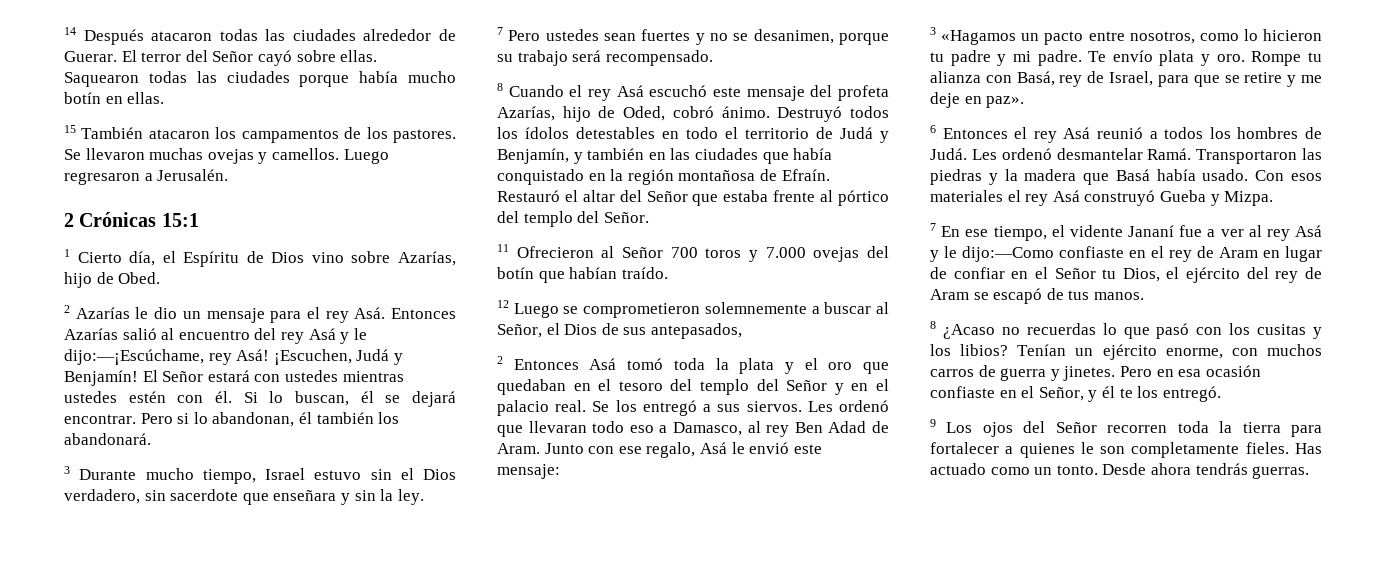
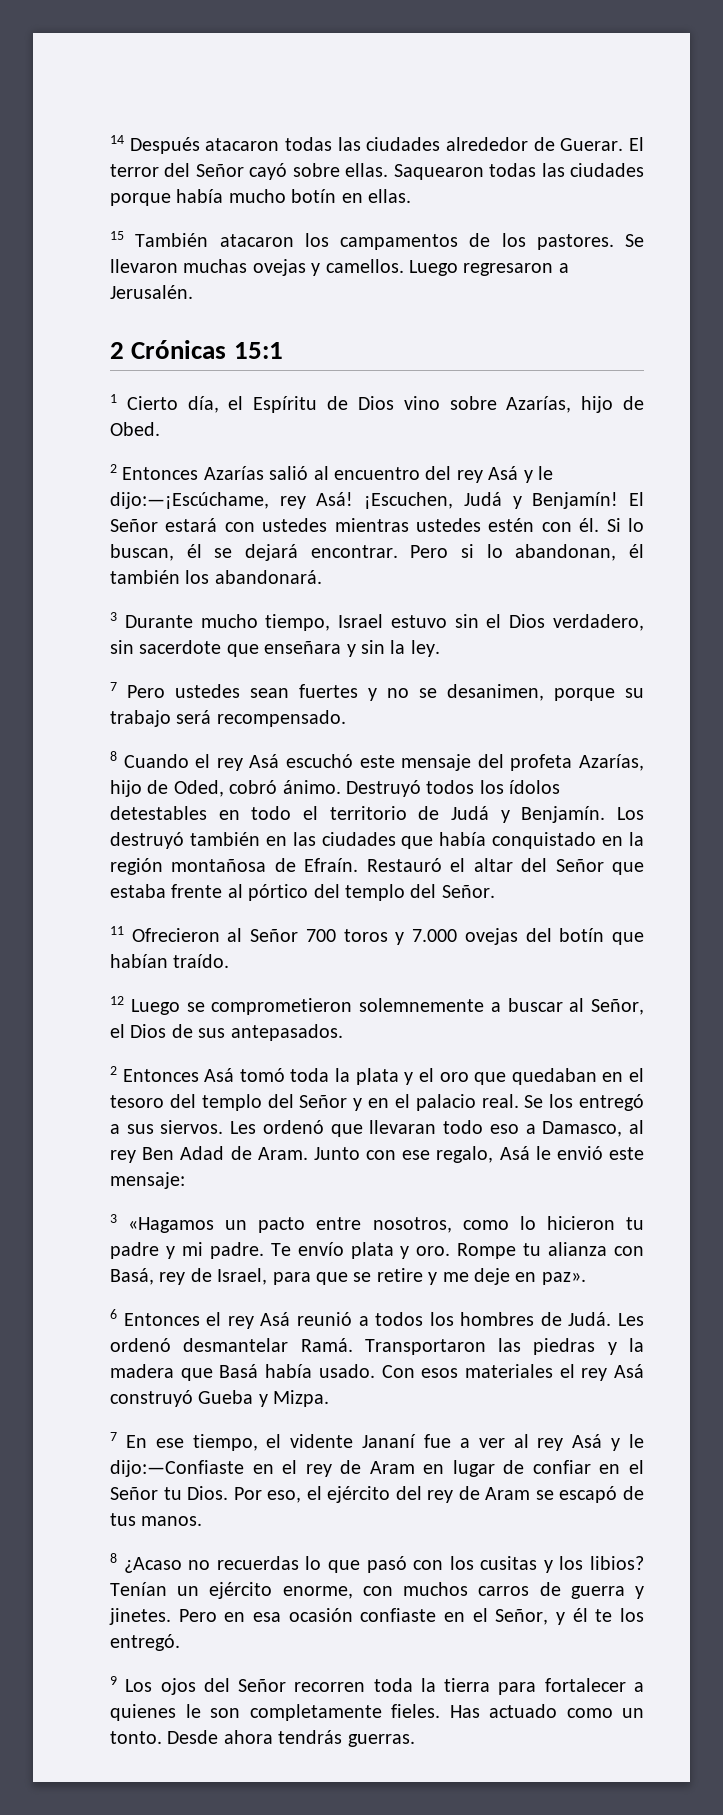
[75,307,386,323] Azarías le dio un mensaje para el rey Asá. -> (117, 468) none
[497,148,583,164] Benjamín, y -> [521,806,644,823] [110,832,184,849] Benjamín. Los destruyó
[650,323,742,339] antepasados, -> [230,1024,343,1041] antepasados.
[962,246,1124,262] dijo:—Como confiaste -> [110,1460,244,1477] dijo:—Confiaste
[1122,268,1160,282] Dios, -> [187,1486,302,1503] Dios. Por eso,

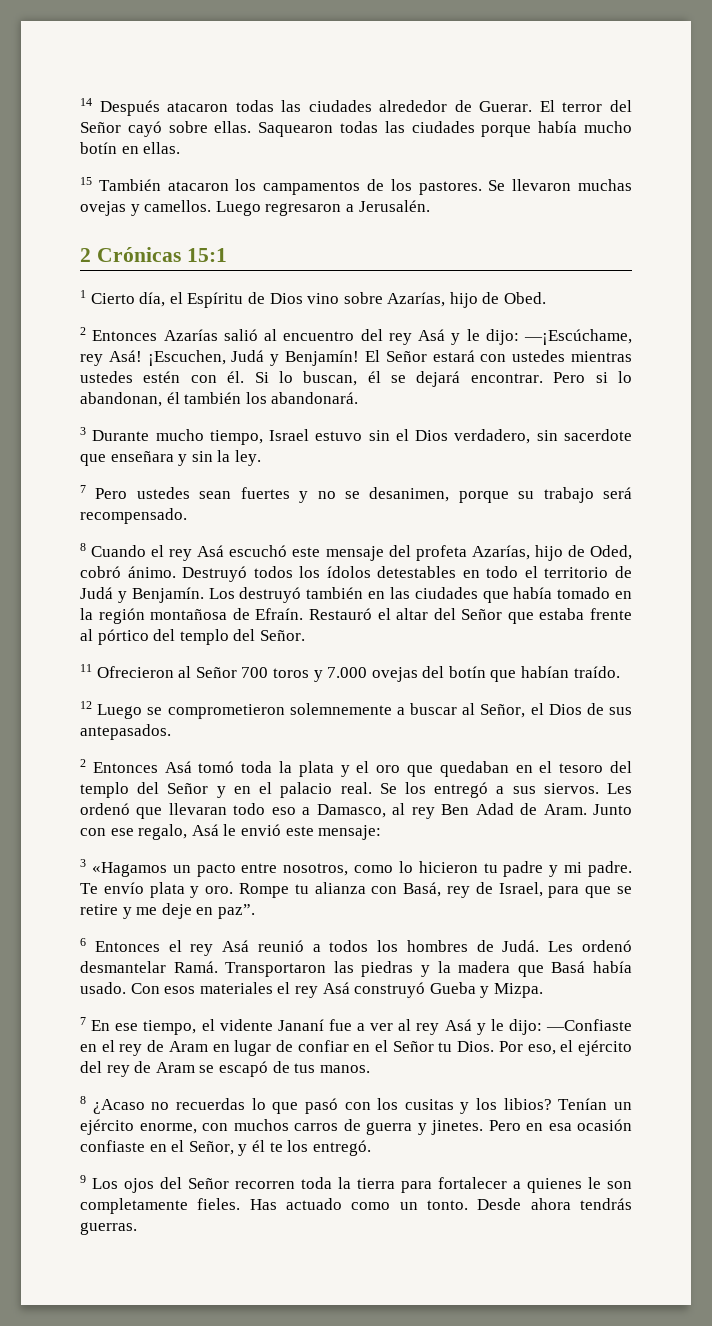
[110,492,269,509] dijo:—¡Escúchame, -> [485,329,632,345] dijo: —¡Escúchame,
[492,832,597,849] conquistado -> [557,587,611,599] tomado
[541,1272,586,1285] paz». -> [217,904,255,919] paz”.
[110,1460,244,1477] dijo:—Confiaste -> [508,1019,632,1035] dijo: —Confiaste

